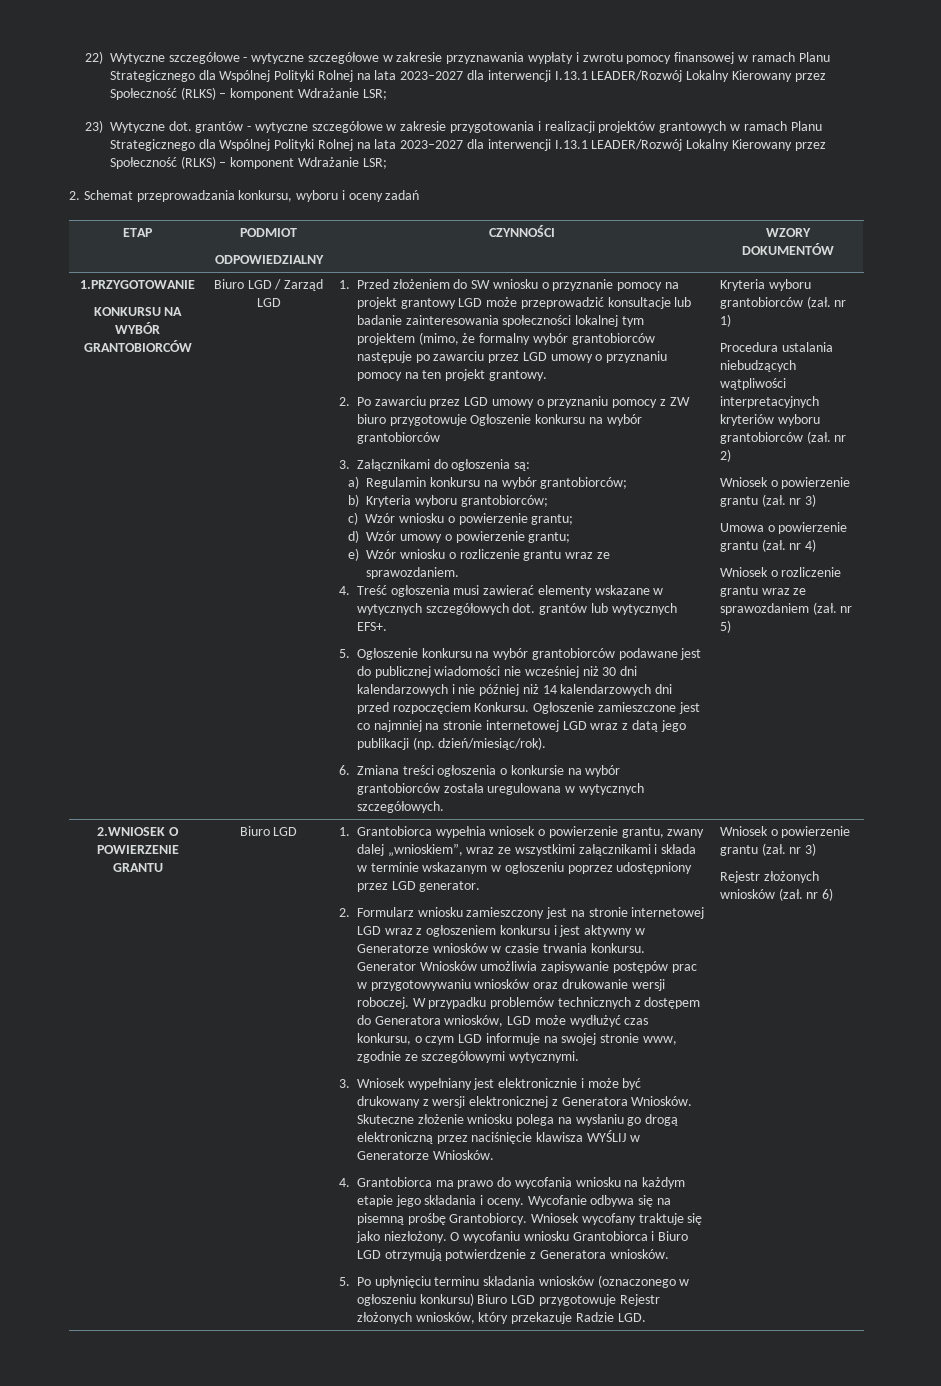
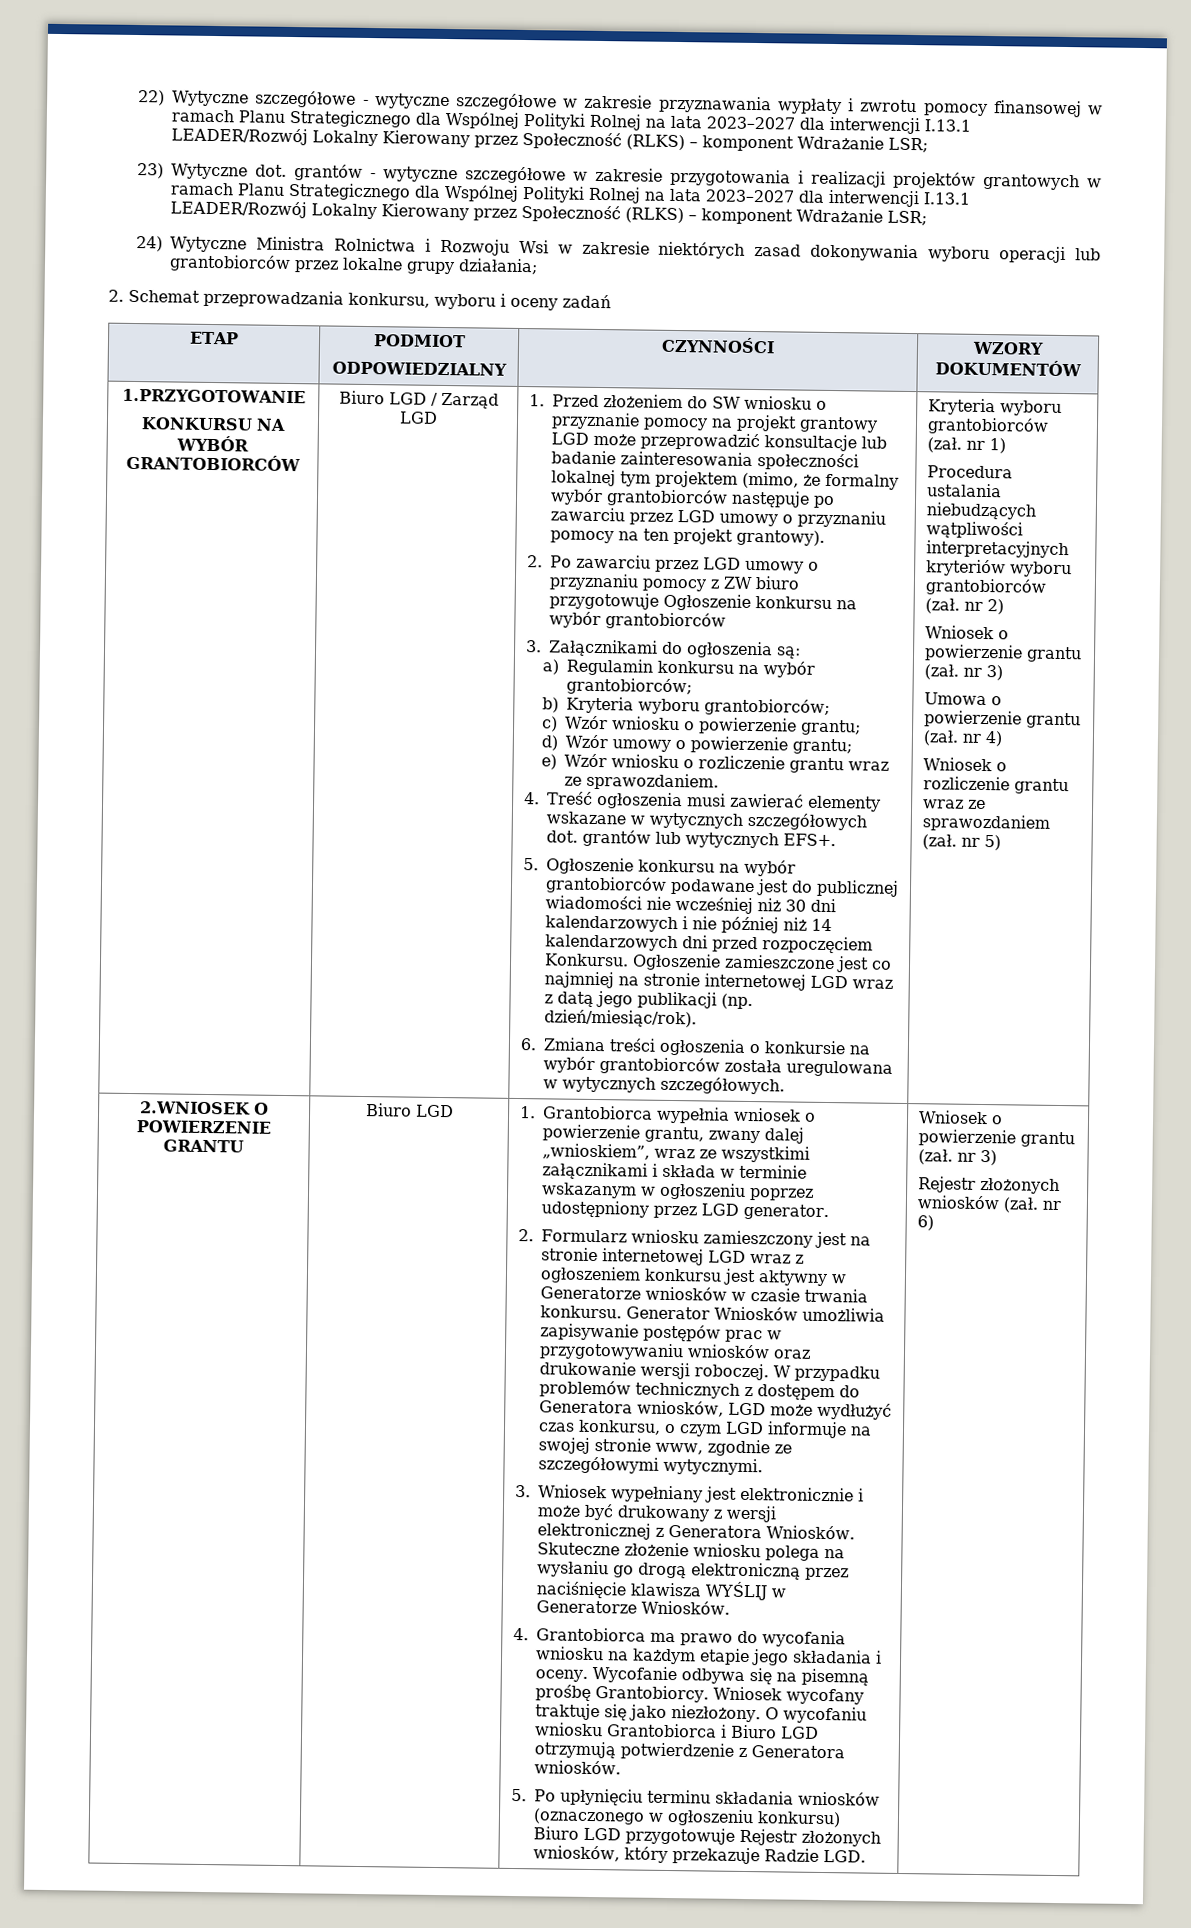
(387, 163) none -> [136,236,1101,264] [169,254,539,275] // 24) Wytyczne Ministra Rolnictwa i Rozwoju Wsi w zakresie niektórych zasad dokonywania wyboru operacji lub grantobiorców przez lokalne grupy działania;
[488,370,547,381] grantowy. -> [736,529,826,546] grantowy).
[553,925,557,935] i -> (723, 1275) none

